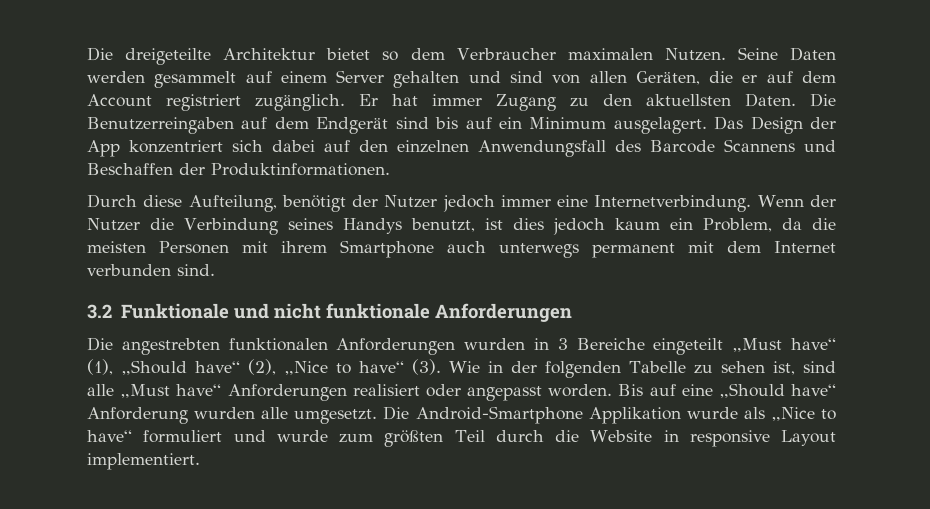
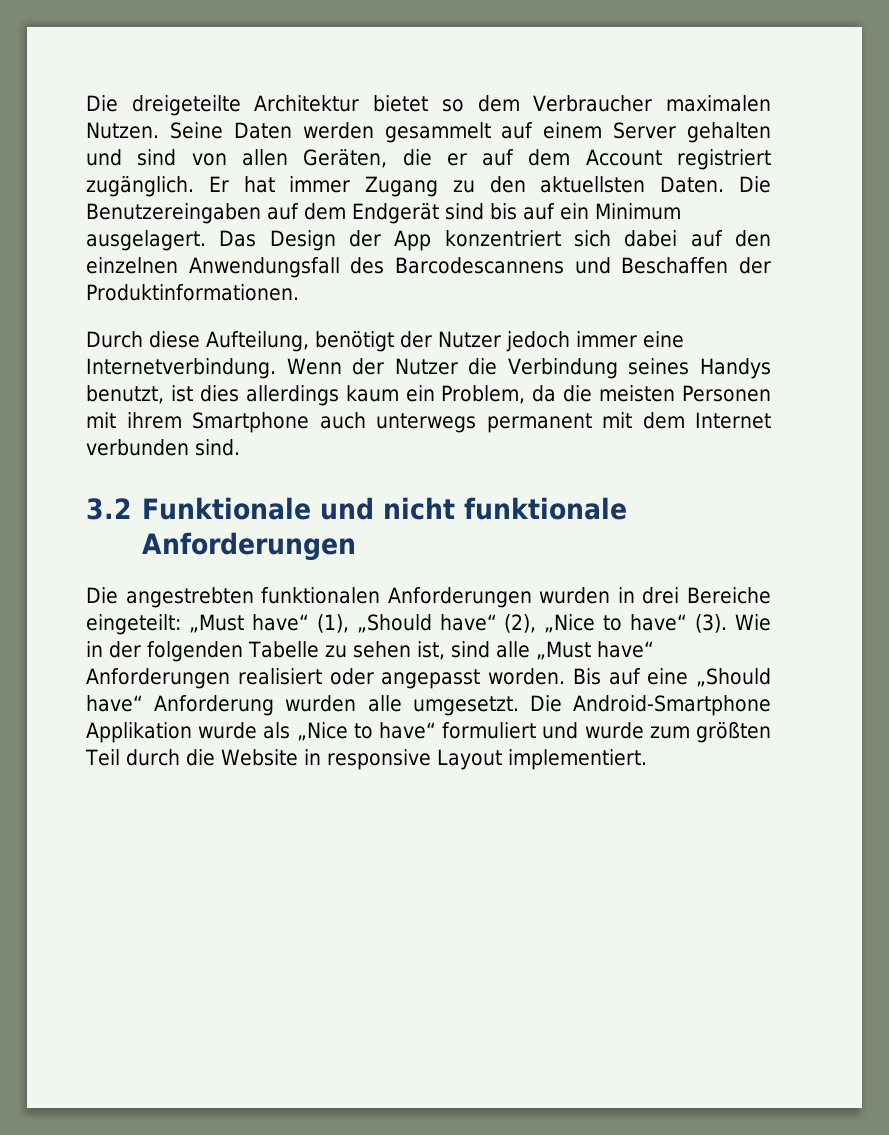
[87,117,234,134] Benutzerreingaben -> [86,203,261,224] Benutzereingaben
[650,139,795,153] Barcode Scannens -> [395,257,564,274] Barcodescannens
[552,218,605,235] jedoch -> [245,385,339,406] allerdings
[557,338,724,355] 3 Bereiche eingeteilt -> [642,587,771,604] [86,614,181,635] drei Bereiche eingeteilt:

